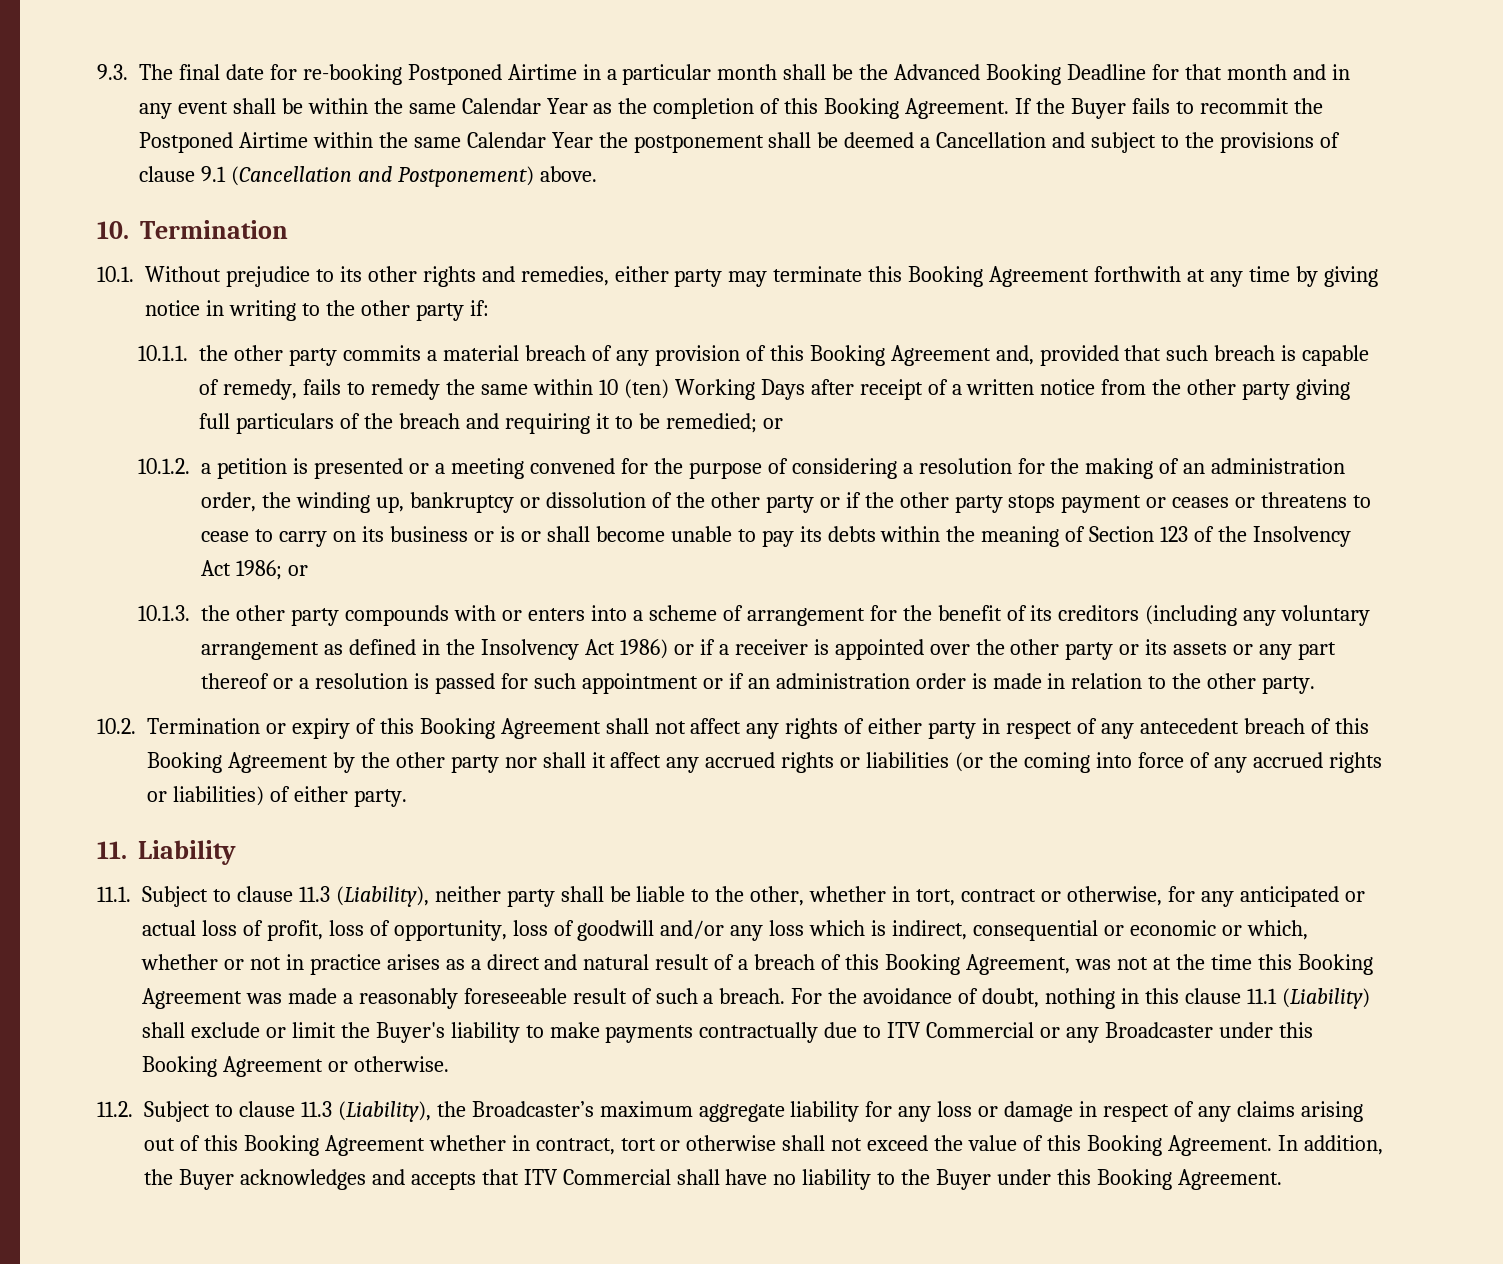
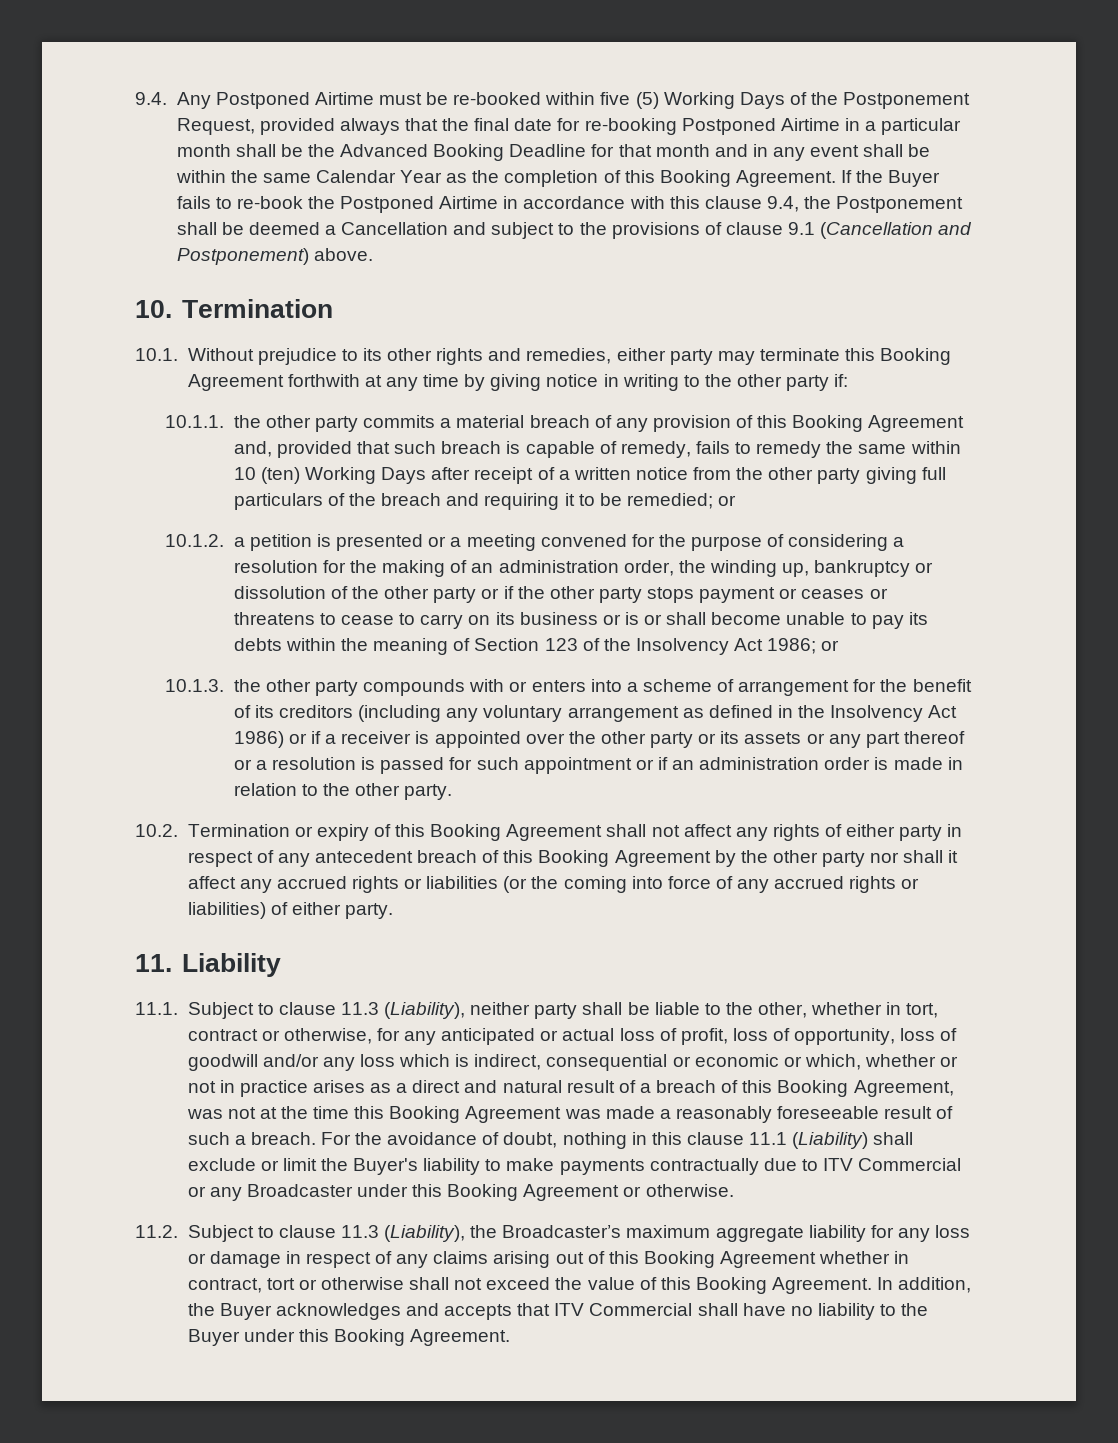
[97,64,173,80] 9.3. The -> [135,92,971,109] [176,118,470,135] 9.4. Any Postponed Airtime must be re-booked within five (5) Working Days of the Postponement Request, provided always that the
[1199,98,1289,114] recommit -> [236,196,303,209] re-book
[312,132,764,153] within the same Calendar Year the postponement -> [503,196,964,213] in accordance with this clause 9.4, the Postponement

